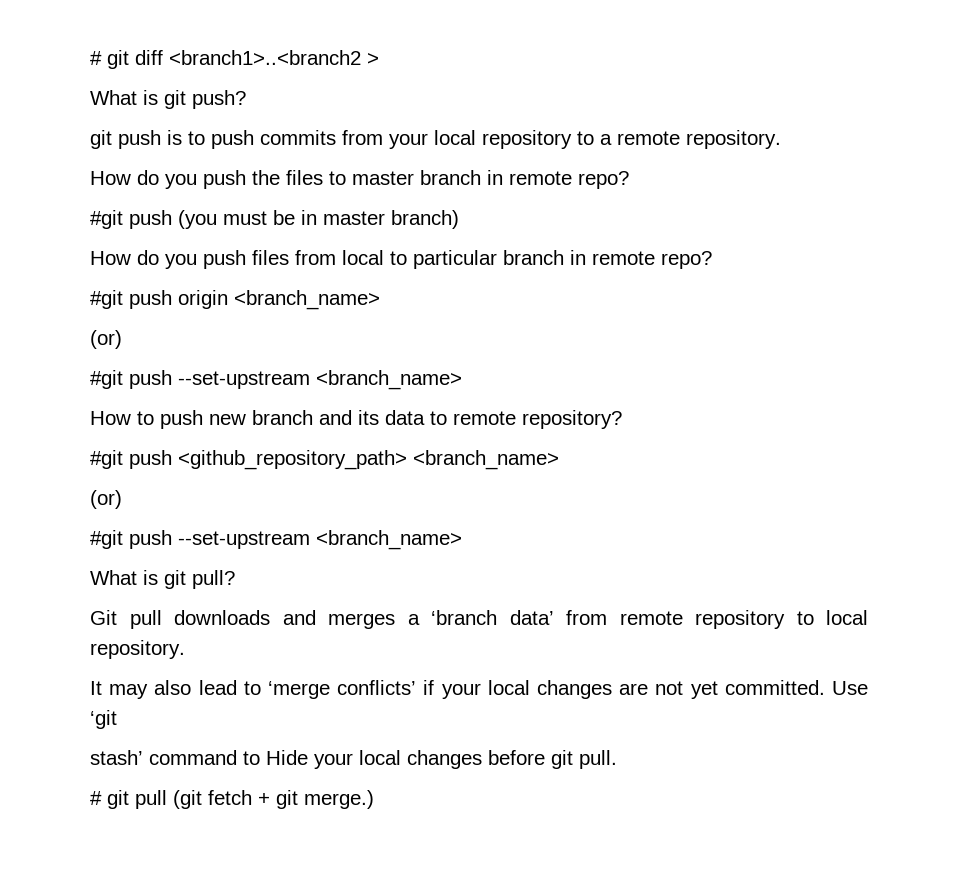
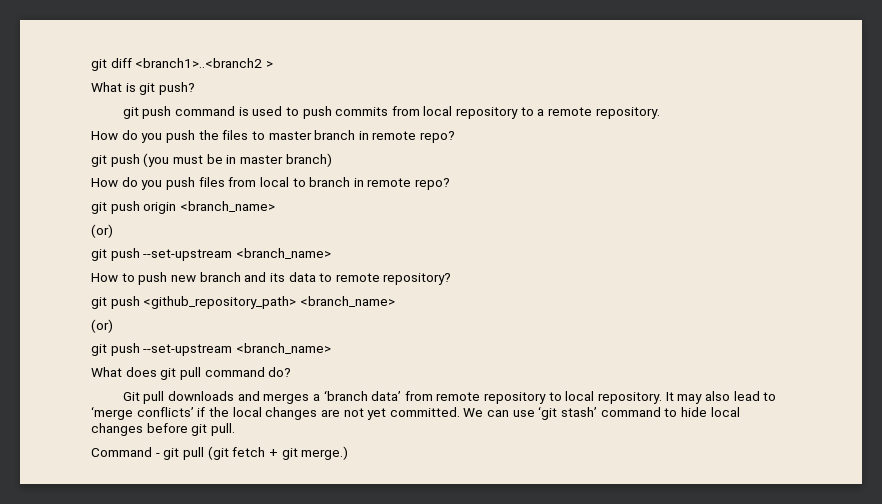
[90,51,102,65] # -> (91, 65) none
[167,130,182,145] is -> [174,106,283,116] command is used
[389,133,428,149] your -> (420, 111) none
[90,210,123,229] #git -> [91,155,107,167] git
[413,250,712,269] [90,290,123,309] particular branch in remote repo? // #git -> [309,177,451,190] [91,202,107,214] branch in remote repo? // git
[90,370,123,389] #git -> [91,249,107,261] git
[90,450,123,469] #git -> [91,297,107,309] git
[90,530,123,549] #git -> [91,344,107,356] git
[143,570,235,589] is git pull? -> [125,367,292,380] does git pull command do?
(185, 649) // -> (663, 398) none
[441,683,481,699] your -> [208,407,229,417] the
[832,681,869,695] Use -> [463,408,535,417] We can use
(117, 719) // -> (558, 413) none
[266,750,353,769] Hide your -> [680,407,707,417] hide
[90,791,102,805] # -> [91,447,160,457] Command -

